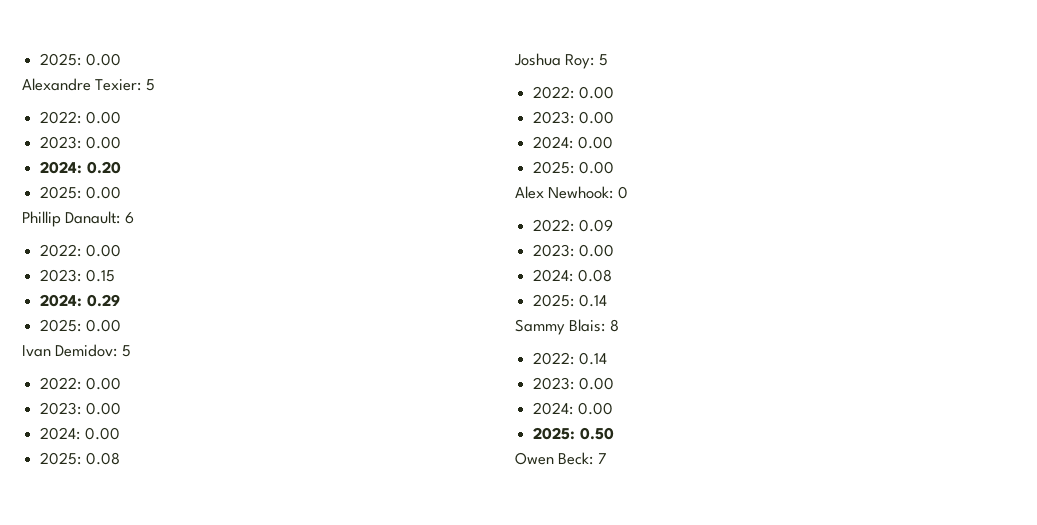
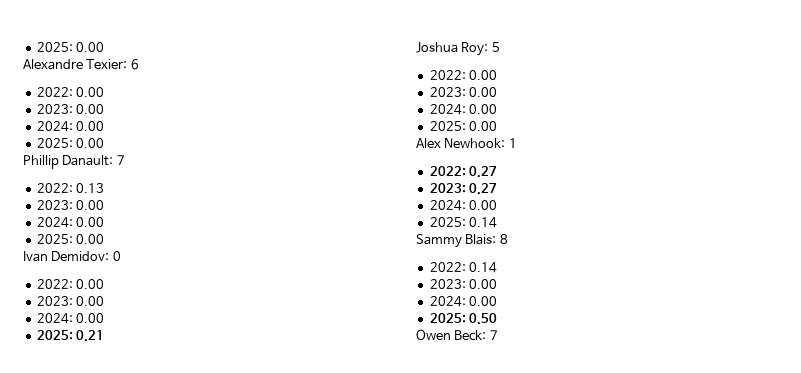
[145,79,155,91] [40,111,121,124] [40,136,121,149] [40,161,121,174] [40,186,121,199] [22,211,134,227] [40,244,121,257] [40,269,115,282] [40,294,120,307] [40,319,121,332] [22,344,131,357] [40,377,121,390] [40,402,121,415] [40,427,120,440] [40,452,120,465] 5 // 2022: 0.00 // 2023: 0.00 // 2024: 0.20 // 2025: 0.00 // Phillip Danault: 6 // 2022: 0.00 // 2023: 0.15 // 2024: 0.29 // 2025: 0.00 // Ivan Demidov: 5 // 2022: 0.00 // 2023: 0.00 // 2024: 0.00 // 2025: 0.08 -> [130,59,139,70] [36,87,105,97] [36,104,105,114] [36,121,105,132] [36,138,105,148] [23,155,125,169] [36,183,105,193] [36,200,105,210] [36,217,105,228] [36,234,105,244] [23,251,121,262] [36,279,105,289] [36,296,105,306] [36,313,105,324] [36,330,105,342] 6 // 2022: 0.00 // 2023: 0.00 // 2024: 0.00 // 2025: 0.00 // Phillip Danault: 7 // 2022: 0.13 // 2023: 0.00 // 2024: 0.00 // 2025: 0.00 // Ivan Demidov: 0 // 2022: 0.00 // 2023: 0.00 // 2024: 0.00 // 2025: 0.21
[617,186,628,199] [533,219,613,232] [533,244,614,257] [533,269,612,282] 0 // 2022: 0.09 // 2023: 0.00 // 2024: 0.08 -> [508,138,517,148] [429,166,498,178] [429,183,498,195] [429,200,498,211] 1 // 2022: 0.27 // 2023: 0.27 // 2024: 0.00

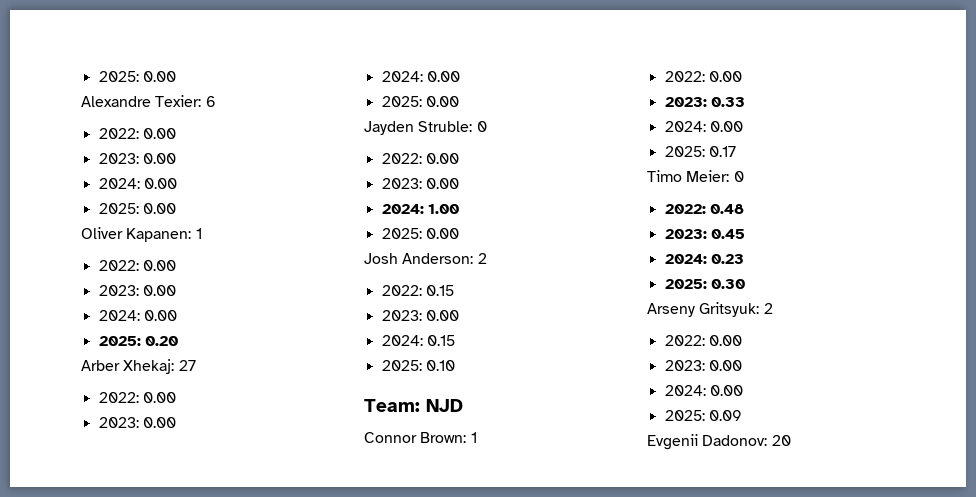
[23,155,125,169] [36,183,105,193] [36,200,105,210] [36,217,105,228] [36,234,105,244] [23,251,121,262] [36,279,105,289] [36,296,105,306] [36,313,105,324] [36,330,105,342] [416,42,500,56] [429,70,498,80] [429,87,498,97] [429,104,498,115] [429,121,498,131] [416,138,517,148] [429,166,498,178] [429,183,498,195] [429,200,498,211] [429,217,498,228] [416,234,508,248] [429,262,498,273] [429,279,498,289] [429,296,498,307] [429,313,498,325] [416,329,498,341] Phillip Danault: 7 // 2022: 0.13 // 2023: 0.00 // 2024: 0.00 // 2025: 0.00 // Ivan Demidov: 0 // 2022: 0.00 // 2023: 0.00 // 2024: 0.00 // 2025: 0.21 // Joshua Roy: 5 // 2022: 0.00 // 2023: 0.00 // 2024: 0.00 // 2025: 0.00 // Alex Newhook: 1 // 2022: 0.27 // 2023: 0.27 // 2024: 0.00 // 2025: 0.14 // Sammy Blais: 8 // 2022: 0.14 // 2023: 0.00 // 2024: 0.00 // 2025: 0.50 // Owen Beck: 7 -> [81,227,202,242] [98,260,176,271] [98,285,176,296] [98,310,177,321] [98,336,178,346] [81,359,196,374] [98,392,176,403] [98,417,176,428] [381,71,460,82] [381,96,459,107] [364,121,487,135] [381,153,459,164] [381,178,459,189] [381,204,459,214] [381,228,459,239] [364,253,487,264] [381,285,454,296] [381,310,459,321] [381,335,455,346] [381,360,455,371] [364,399,463,412] [364,432,477,443] [664,71,742,82] [664,97,745,107] [664,121,743,132] [664,146,736,157] [647,170,744,182] [664,204,744,214] [664,229,745,239] [664,254,744,264] [664,279,745,289] [647,302,773,317] [664,335,742,346] [664,360,742,371] [664,385,743,396] [664,410,742,421] [647,434,791,450] Oliver Kapanen: 1 // 2022: 0.00 // 2023: 0.00 // 2024: 0.00 // 2025: 0.20 // Arber Xhekaj: 27 // 2022: 0.00 // 2023: 0.00 // 2024: 0.00 // 2025: 0.00 // Jayden Struble: 0 // 2022: 0.00 // 2023: 0.00 // 2024: 1.00 // 2025: 0.00 // Josh Anderson: 2 // 2022: 0.15 // 2023: 0.00 // 2024: 0.15 // 2025: 0.10 // Team: NJD // Connor Brown: 1 // 2022: 0.00 // 2023: 0.33 // 2024: 0.00 // 2025: 0.17 // Timo Meier: 0 // 2022: 0.48 // 2023: 0.45 // 2024: 0.23 // 2025: 0.30 // Arseny Gritsyuk: 2 // 2022: 0.00 // 2023: 0.00 // 2024: 0.00 // 2025: 0.09 // Evgenii Dadonov: 20

